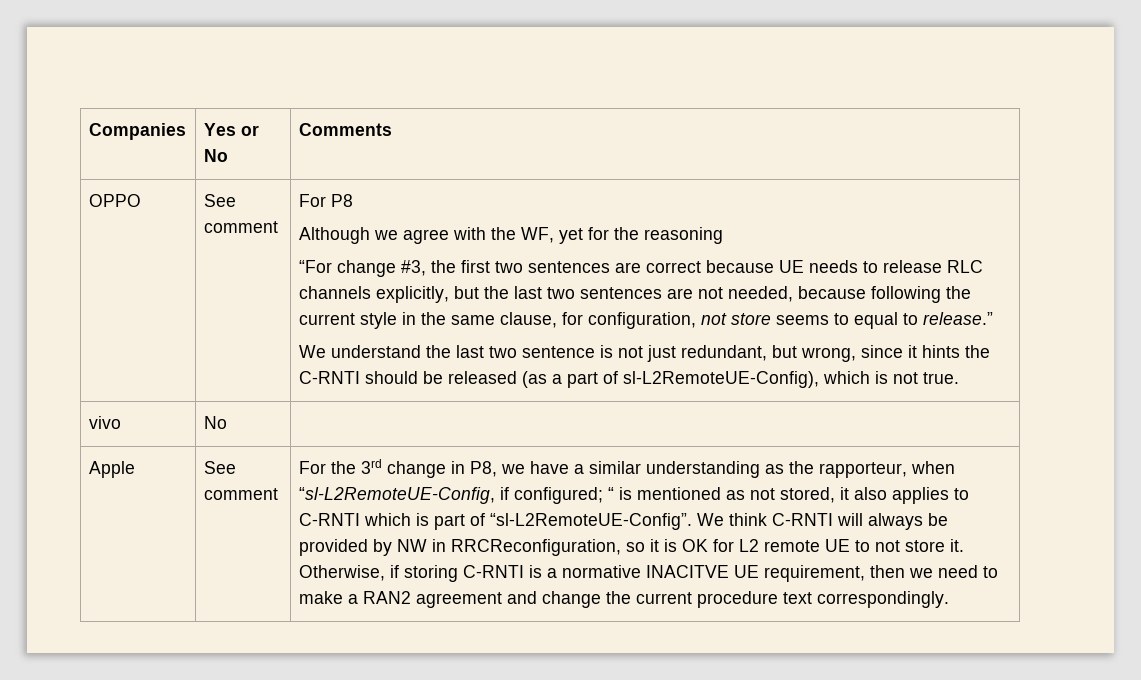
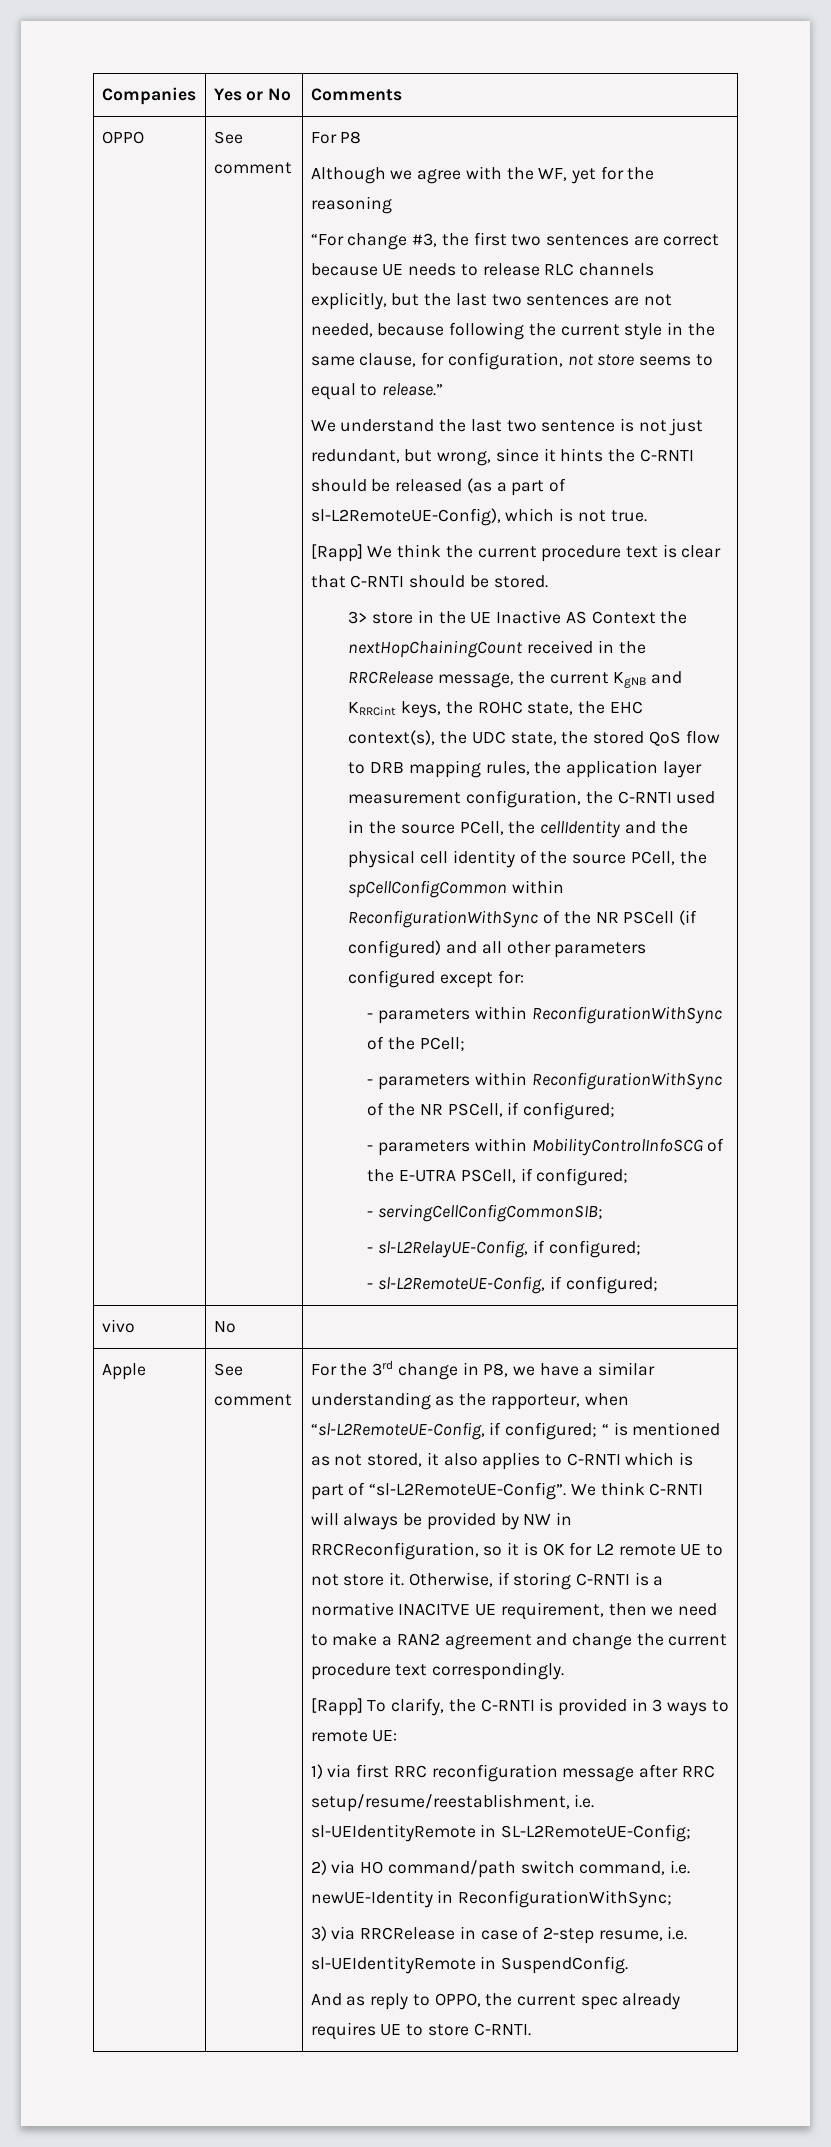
(959, 378) none -> [310,544,722,562] [310,575,548,588] [348,610,688,624] [348,640,646,658] [348,671,683,688] [348,701,643,718] [348,730,720,746] [348,760,702,778] [348,790,716,808] [348,820,688,838] [348,850,707,868] [348,880,565,898] [348,910,698,928] [348,940,647,958] [348,970,524,988] [367,1006,722,1024] [367,1036,465,1051] [367,1072,722,1090] [367,1102,615,1120] [367,1138,725,1156] [367,1168,629,1186] [367,1204,604,1222] [367,1240,641,1258] [367,1276,658,1294] // [Rapp] We think the current procedure text is clear that C-RNTI should be stored. // 3> store in the UE Inactive AS Context the nextHopChainingCount received in the RRCRelease message, the current KgNB and KRRCint keys, the ROHC state, the EHC context(s), the UDC state, the stored QoS flow to DRB mapping rules, the application layer measurement configuration, the C-RNTI used in the source PCell, the cellIdentity and the physical cell identity of the source PCell, the spCellConfigCommon within ReconfigurationWithSync of the NR PSCell (if configured) and all other parameters configured except for: // - parameters within ReconfigurationWithSync of the PCell; // - parameters within ReconfigurationWithSync of the NR PSCell, if configured; // - parameters within MobilityControlInfoSCG of the E-UTRA PSCell, if configured; // - servingCellConfigCommonSIB; // - sl-L2RelayUE-Config, if configured; // - sl-L2RemoteUE-Config, if configured;
(949, 599) none -> [310,1698,729,1716] [310,1730,398,1742] [310,1764,715,1782] [310,1794,595,1812] [310,1824,692,1842] [310,1860,691,1878] [310,1890,673,1908] [310,1926,688,1944] [310,1956,629,1974] [310,1993,681,2010] [310,2022,531,2040] // [Rapp] To clarify, the C-RNTI is provided in 3 ways to remote UE: // 1) via first RRC reconfiguration message after RRC setup/resume/reestablishment, i.e. sl-UEIdentityRemote in SL-L2RemoteUE-Config; // 2) via HO command/path switch command, i.e. newUE-Identity in ReconfigurationWithSync; // 3) via RRCRelease in case of 2-step resume, i.e. sl-UEIdentityRemote in SuspendConfig. // And as reply to OPPO, the current spec already requires UE to store C-RNTI.

